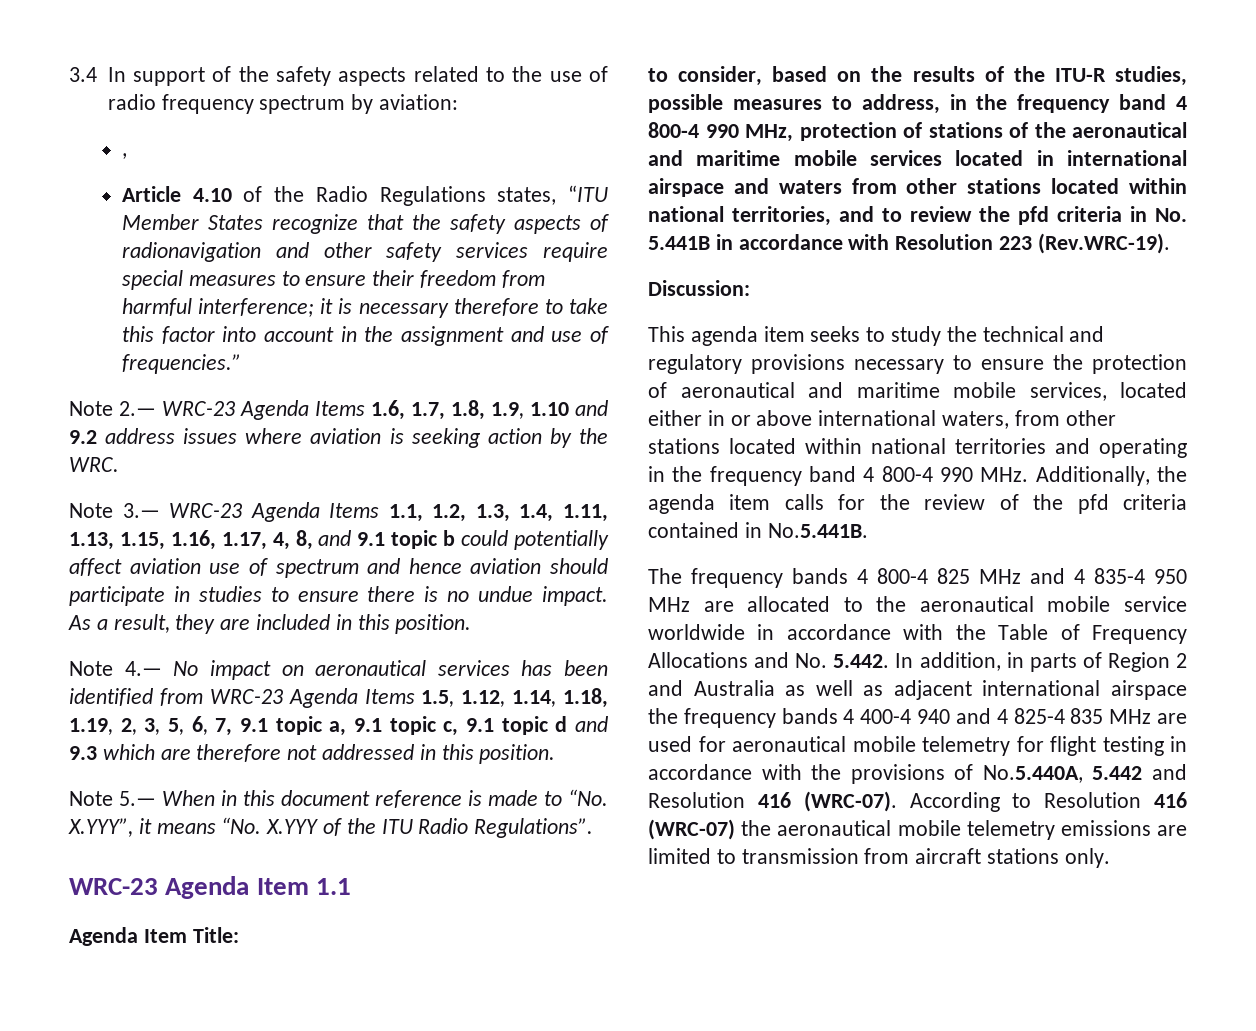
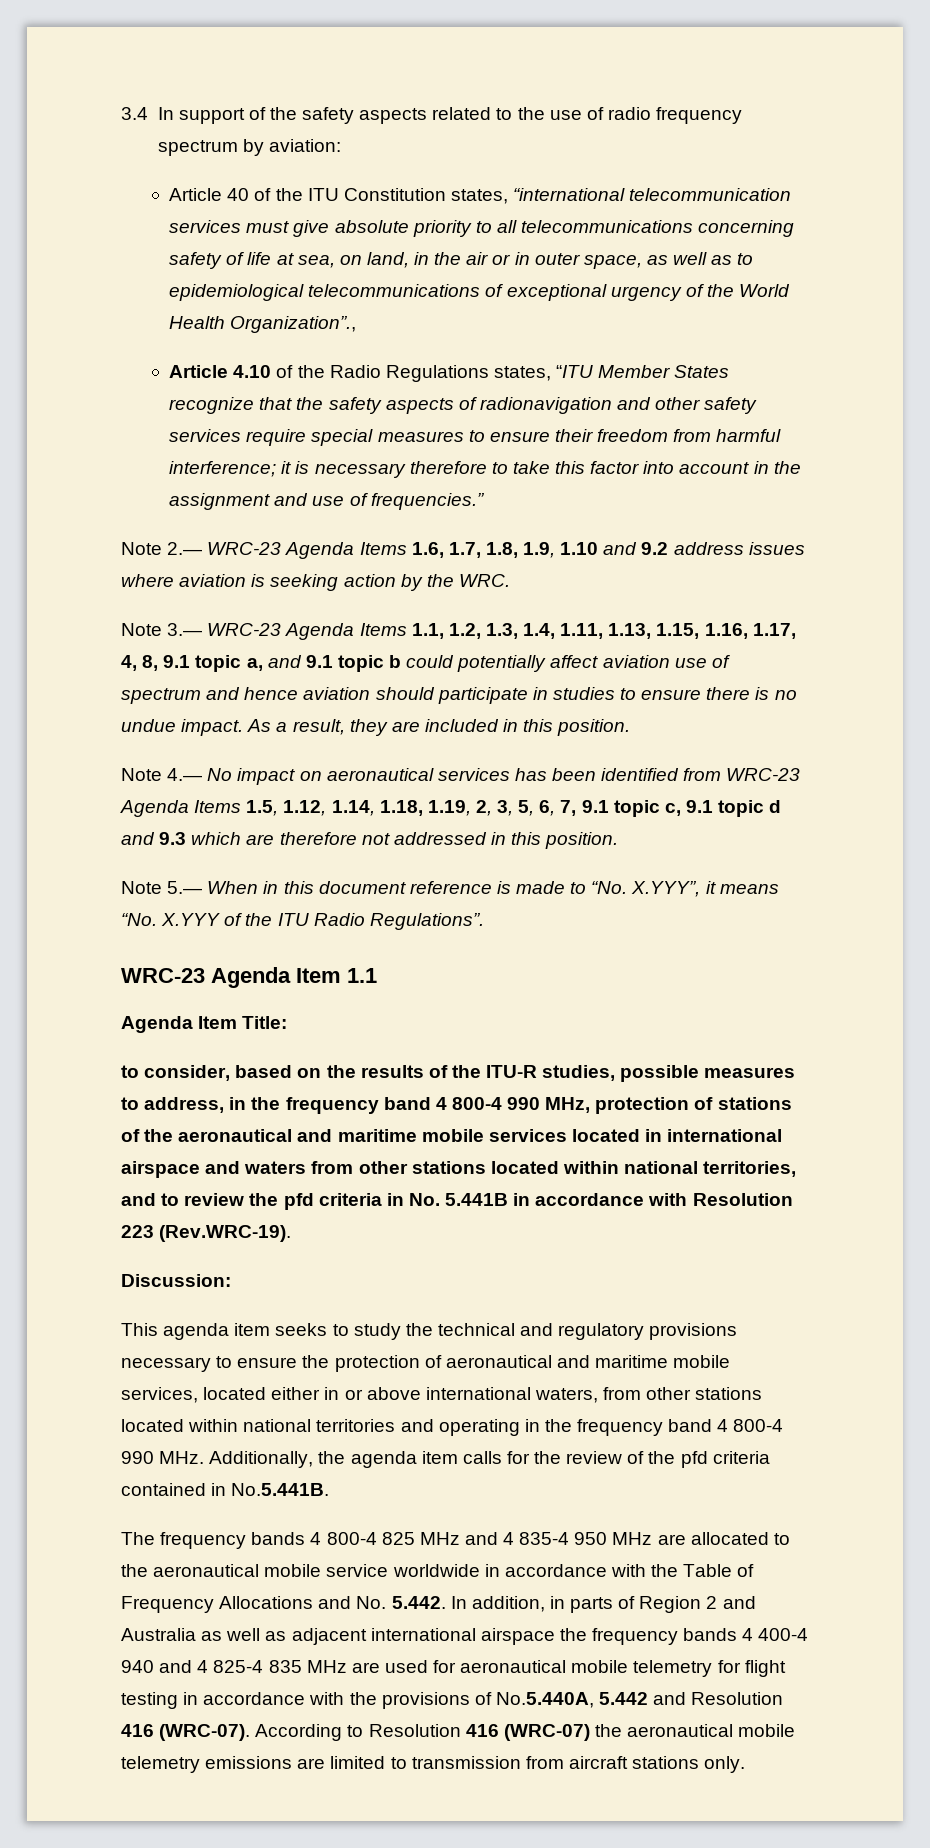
[122,153,128,159] , -> [169,188,792,204] [169,220,795,237] [169,252,754,269] [169,284,791,301] [169,316,357,333] Article 40 of the ITU Constitution states, “international telecommunication services must give absolute priority to all telecommunications concerning safety of life at sea, on land, in the air or in outer space, as well as to epidemiological telecommunications of exceptional urgency of the World Health Organization”.,
(313, 540) none -> [163,655,263,672] 9.1 topic a,
[329,716,436,736] a, 9.1 topic -> (660, 808) none

